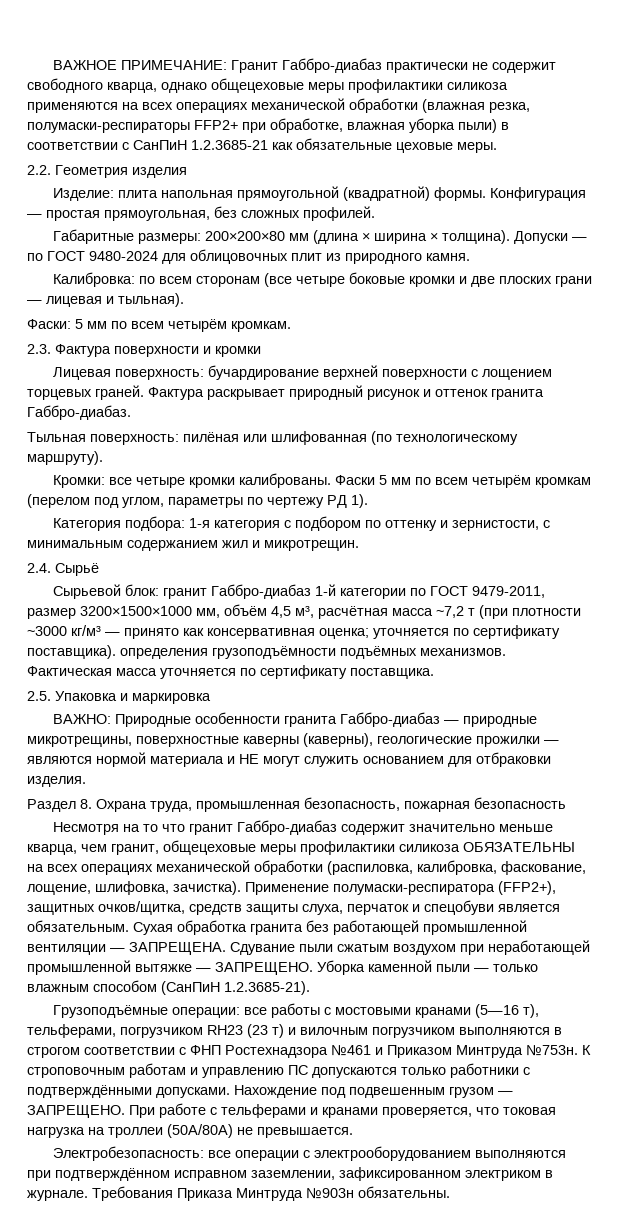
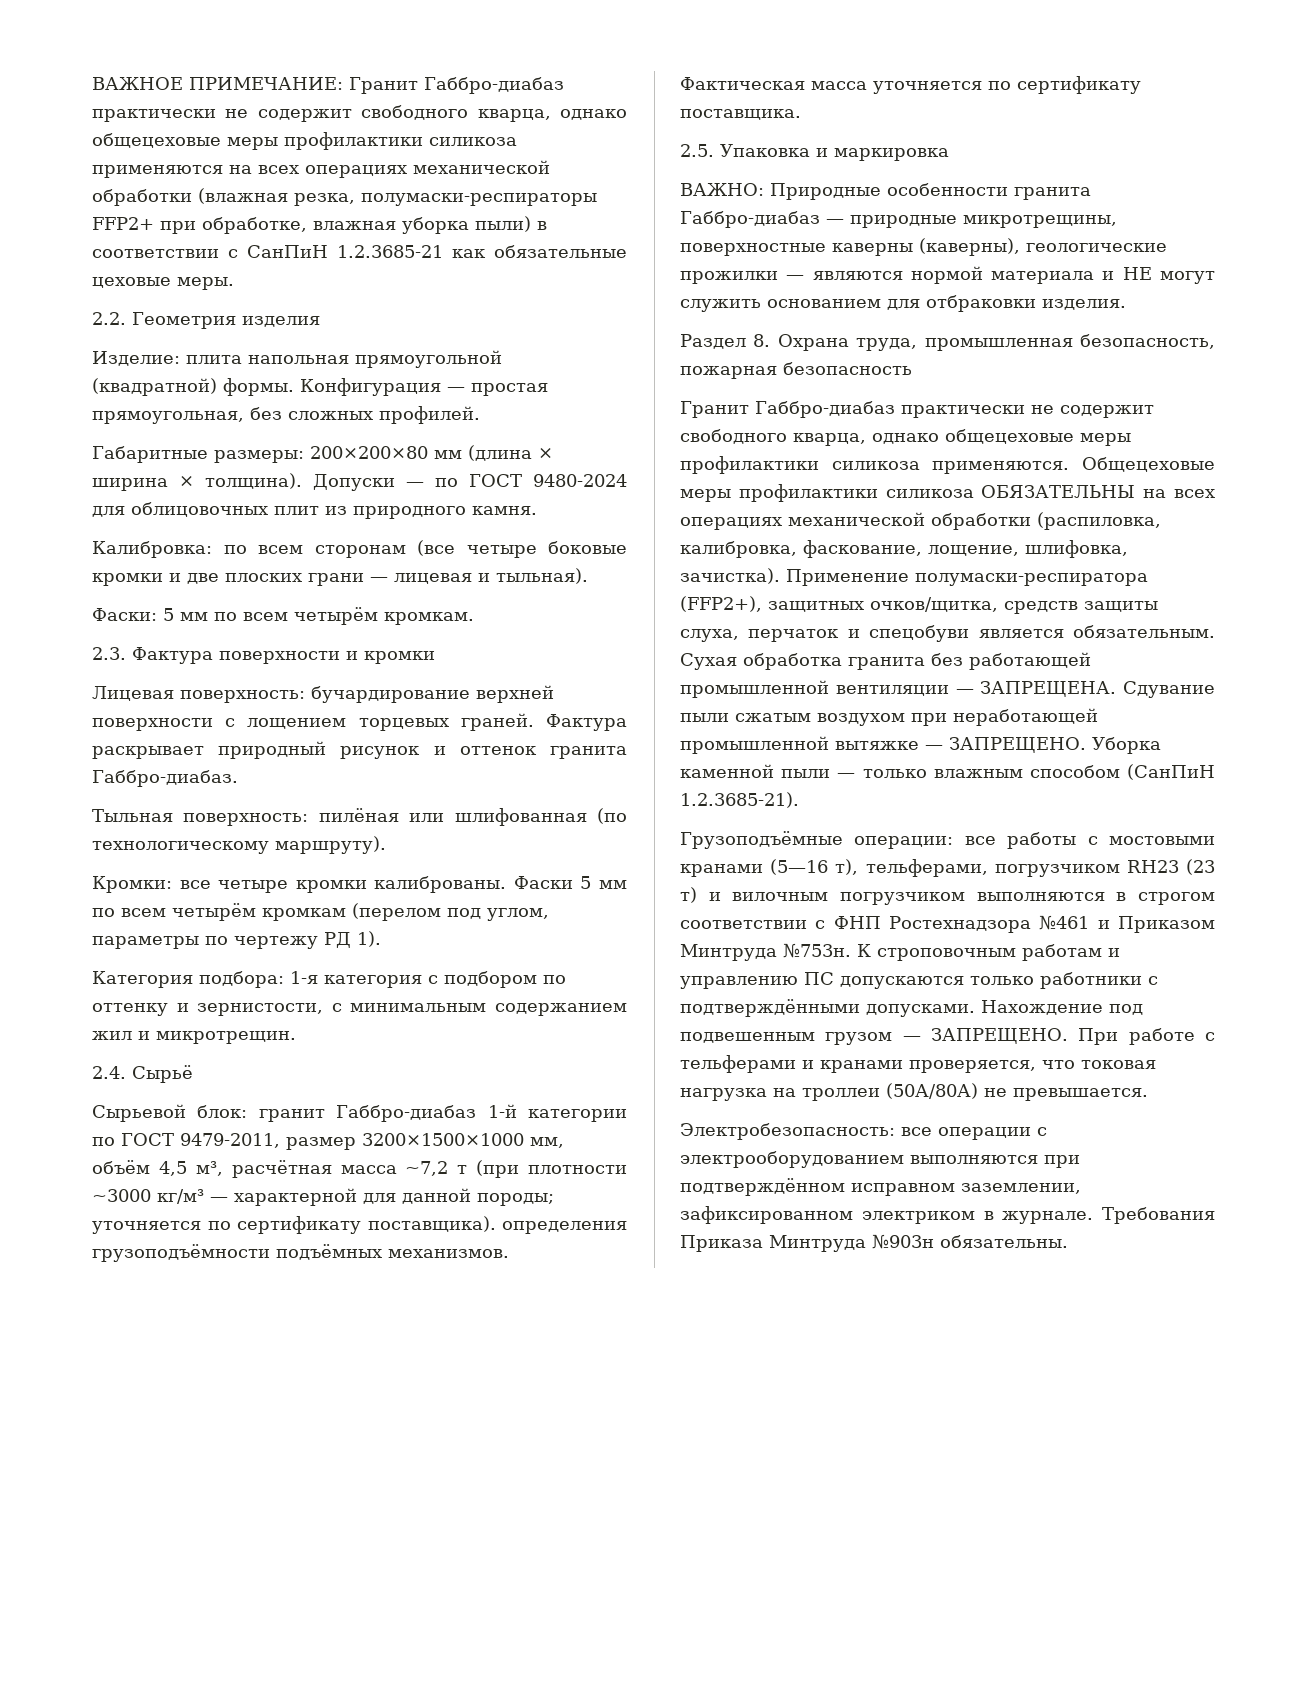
[124,628,369,639] принято как консервативная оценка; -> [234,1188,554,1206] характерной для данной породы;
[52,820,553,835] [27,840,256,855] Несмотря на то что гранит Габбро-диабаз содержит значительно меньше кварца, чем гранит, общецеховые -> [680,401,1154,418] [680,429,1131,446] [680,456,1215,474] Гранит Габбро-диабаз практически не содержит свободного кварца, однако общецеховые меры профилактики силикоза применяются. Общецеховые

